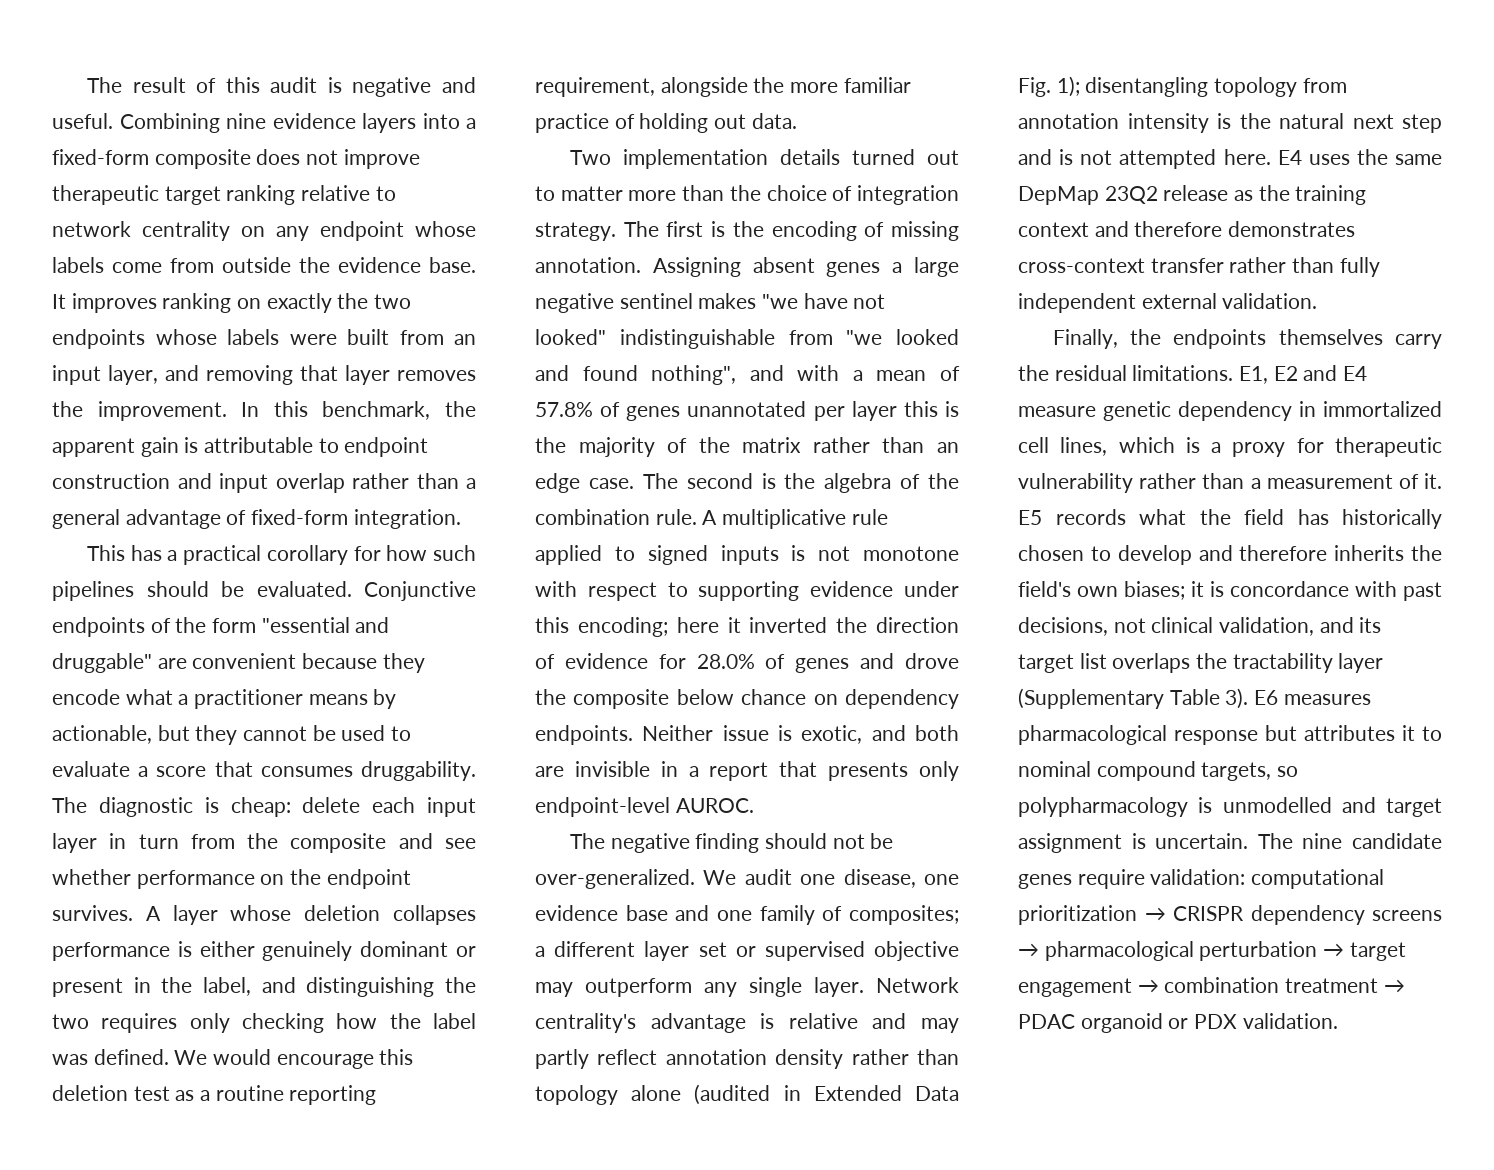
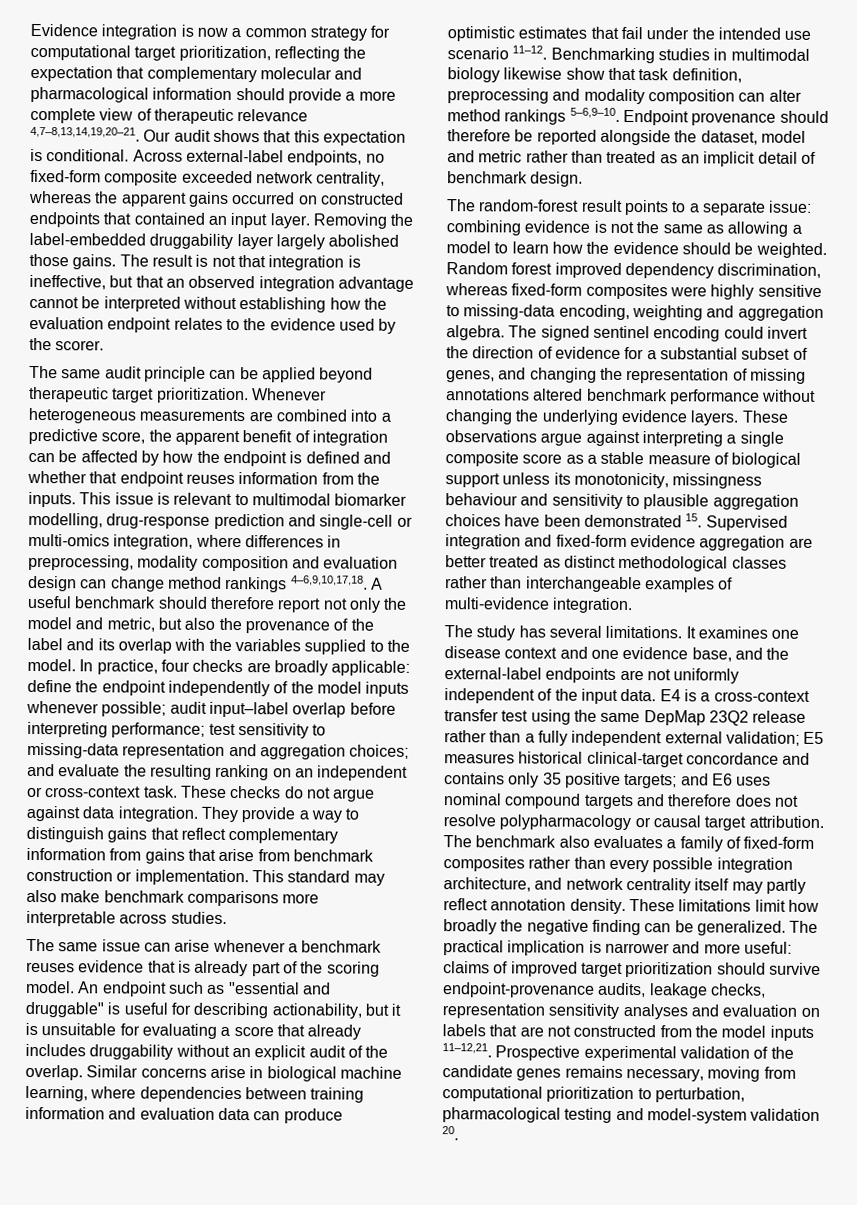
[86,77,476,97] [52,113,476,133] [52,149,420,169] [52,185,396,205] [52,221,476,241] [52,257,476,273] [52,293,412,313] [52,329,476,349] [52,365,476,385] [52,401,476,421] [52,437,429,457] [52,473,476,493] [52,509,461,529] [86,545,476,565] [52,581,476,601] [52,617,390,637] [52,653,425,673] [52,689,397,709] [52,725,412,745] [52,761,476,781] [52,797,476,817] [52,833,476,853] [52,869,411,889] [52,905,476,925] [52,941,476,961] [52,977,476,997] [52,1013,476,1033] [52,1049,414,1069] [52,1085,377,1105] [535,77,911,97] [535,113,797,133] [569,149,959,169] [535,185,959,205] [535,221,959,241] [535,257,959,277] [535,293,886,313] [535,329,959,349] [535,365,960,385] [535,401,960,421] [535,437,959,457] [535,473,959,493] [535,509,888,529] [535,545,959,565] [535,581,959,601] [535,617,828,637] The result of this audit is negative and useful. Combining nine evidence layers into a fixed-form composite does not improve therapeutic target ranking relative to network centrality on any endpoint whose labels come from outside the evidence base. It improves ranking on exactly the two endpoints whose labels were built from an input layer, and removing that layer removes the improvement. In this benchmark, the apparent gain is attributable to endpoint construction and input overlap rather than a general advantage of fixed-form integration. // This has a practical corollary for how such pipelines should be evaluated. Conjunctive endpoints of the form "essential and druggable" are convenient because they encode what a practitioner means by actionable, but they cannot be used to evaluate a score that consumes druggability. The diagnostic is cheap: delete each input layer in turn from the composite and see whether performance on the endpoint survives. A layer whose deletion collapses performance is either genuinely dominant or present in the label, and distinguishing the two requires only checking how the label was defined. We would encourage this deletion test as a routine reporting requirement, alongside the more familiar practice of holding out data. // Two implementation details turned out to matter more than the choice of integration strategy. The first is the encoding of missing annotation. Assigning absent genes a large negative sentinel makes "we have not looked" indistinguishable from "we looked and found nothing", and with a mean of 57.8% of genes unannotated per layer this is the majority of the matrix rather than an edge case. The second is the algebra of the combination rule. A multiplicative rule applied to signed inputs is not monotone with respect to supporting evidence under this encoding; here it inverted -> [30,23,391,41] [30,44,367,62] [30,65,363,83] [30,86,396,104] [30,107,309,125] [30,126,406,146] [30,148,385,166] [30,169,386,187] [29,190,404,207] [29,211,414,229] [29,232,400,250] [29,253,361,271] [29,274,414,292] [29,296,387,313] [29,316,397,334] [29,337,105,351] [29,365,374,383] [29,386,327,404] [28,407,391,424] [28,428,388,446] [28,450,391,467] [27,470,380,487] [28,491,408,508] [28,512,413,530] [28,533,342,550] [28,554,399,572] [28,575,383,593] [27,595,408,613] [27,616,374,634] [27,637,410,655] [27,658,411,676] [27,679,410,697] [26,700,396,718] [27,721,327,739] [27,742,410,760] [27,763,409,781] [27,785,376,802] [26,805,360,823] [26,826,339,844] [26,847,374,864] [26,868,385,886] [26,889,320,907] [26,910,227,927] [26,938,383,953] [26,960,380,977] [26,980,331,997] [25,1001,402,1019] [25,1022,362,1040] [25,1043,389,1061] [25,1064,402,1082] [25,1085,365,1103] [25,1106,343,1124] [447,26,812,42] [447,45,810,64] [447,67,742,83] [447,88,802,105] [447,107,829,126] [447,129,806,146] [447,150,816,167] [447,171,584,187] [446,199,813,216] [446,220,802,237] [446,241,827,259] [446,262,822,279] [445,283,822,300] [446,304,824,321] [446,325,808,342] Evidence integration is now a common strategy for computational target prioritization, reflecting the expectation that complementary molecular and pharmacological information should provide a more complete view of therapeutic relevance 4,7–8,13,14,19,20–21. Our audit shows that this expectation is conditional. Across external-label endpoints, no fixed-form composite exceeded network centrality, whereas the apparent gains occurred on constructed endpoints that contained an input layer. Removing the label-embedded druggability layer largely abolished those gains. The result is not that integration is ineffective, but that an observed integration advantage cannot be interpreted without establishing how the evaluation endpoint relates to the evidence used by the scorer. // The same audit principle can be applied beyond therapeutic target prioritization. Whenever heterogeneous measurements are combined into a predictive score, the apparent benefit of integration can be affected by how the endpoint is defined and whether that endpoint reuses information from the inputs. This issue is relevant to multimodal biomarker modelling, drug-response prediction and single-cell or multi-omics integration, where differences in preprocessing, modality composition and evaluation design can change method rankings 4–6,9,10,17,18. A useful benchmark should therefore report not only the model and metric, but also the provenance of the label and its overlap with the variables supplied to the model. In practice, four checks are broadly applicable: define the endpoint independently of the model inputs whenever possible; audit input–label overlap before interpreting performance; test sensitivity to missing-data representation and aggregation choices; and evaluate the resulting ranking on an independent or cross-context task. These checks do not argue against data integration. They provide a way to distinguish gains that reflect complementary information from gains that arise from benchmark construction or implementation. This standard may also make benchmark comparisons more interpretable across studies. // The same issue can arise whenever a benchmark reuses evidence that is already part of the scoring model. An endpoint such as "essential and druggable" is useful for describing actionability, but it is unsuitable for evaluating a score that already includes druggability without an explicit audit of the overlap. Similar concerns arise in biological machine learning, where dependencies between training information and evaluation data can produce optimistic estimates that fail under the intended use scenario 11–12. Benchmarking studies in multimodal biology likewise show that task definition, preprocessing and modality composition can alter method rankings 5–6,9–10. Endpoint provenance should therefore be reported alongside the dataset, model and metric rather than treated as an implicit detail of benchmark design. // The random-forest result points to a separate issue: combining evidence is not the same as allowing a model to learn how the evidence should be weighted. Random forest improved dependency discrimination, whereas fixed-form composites were highly sensitive to missing-data encoding, weighting and aggregation algebra. The signed sentinel encoding could invert
[696,653,959,673] [535,689,959,709] [535,725,959,745] [535,761,959,781] [535,797,754,817] [569,833,894,853] [535,869,959,889] [535,905,959,925] [535,941,959,961] [535,977,959,997] [535,1013,959,1033] [535,1049,959,1069] [535,1084,959,1105] [1018,76,1347,97] [1018,113,1442,133] [1018,149,1350,169] 28.0% of genes and drove the composite below chance on dependency endpoints. Neither issue is exotic, and both are invisible in a report that presents only endpoint-level AUROC. // The negative finding should not be over-generalized. We audit one disease, one evidence base and one family of composites; a different layer set or supervised objective may outperform any single layer. Network centrality's advantage is relative and may partly reflect annotation density rather than topology alone (audited in Extended Data Fig. 1); disentangling topology from annotation intensity is the natural next step and is not attempted here. E4 uses -> [646,347,808,360] [446,367,806,384] [446,388,817,405] [445,409,788,426] [445,430,784,447] [445,451,802,468] [445,472,763,489] [445,493,799,510] [445,513,788,531] [445,534,813,551] [445,555,787,572] [445,576,734,593] [444,597,634,614] [444,625,800,641] [444,646,790,662] [444,667,740,684] [444,688,810,704] [444,709,571,725] a substantial subset of genes, and changing the representation of missing annotations altered benchmark performance without changing the underlying evidence layers. These observations argue against interpreting a single composite score as a stable measure of biological support unless its monotonicity, missingness behaviour and sensitivity to plausible aggregation choices have been demonstrated 15. Supervised integration and fixed-form evidence aggregation are better treated as distinct methodological classes rather than interchangeable examples of multi-evidence integration. // The study has several limitations. It examines one disease context and one evidence base, and the external-label endpoints are not uniformly independent of the input data. E4 is a cross-context transfer test using
[1234,185,1367,205] [1018,221,1356,237] [1018,257,1335,273] as the training context and therefore demonstrates cross-context transfer rather than -> [444,730,535,743] rather than a
[1222,293,1318,309] [1052,329,1442,349] [1018,365,1368,384] [1018,401,1442,421] [1018,437,1442,457] [1018,473,1442,493] [1018,509,1442,529] [1018,545,1442,565] [1018,581,1442,601] [1018,617,1382,636] [1018,653,1384,673] [1018,688,1371,709] [1018,725,1442,745] [1018,761,1299,781] [1018,797,1442,817] [1018,833,1442,853] [1018,869,1385,889] [1018,905,1442,925] [1018,941,1406,961] [1018,977,1405,997] [1018,1013,1338,1033] validation. // Finally, the endpoints themselves carry the residual limitations. E1, E2 and E4 measure genetic dependency in immortalized cell lines, which is a proxy for therapeutic vulnerability rather than a measurement of it. E5 records what the field has historically chosen to develop and therefore inherits the field's own biases; it is concordance with past decisions, not clinical validation, and its target list overlaps the tractability layer (Supplementary Table 3). E6 measures pharmacological response but attributes it to nominal compound targets, so polypharmacology is unmodelled and target assignment is uncertain. The nine candidate genes require validation: computational prioritization → CRISPR dependency screens → pharmacological perturbation → target engagement → combination treatment → PDAC organoid or PDX validation. -> [725,731,825,746] [444,751,811,768] [444,772,772,789] [443,793,799,810] [443,814,824,831] [443,835,815,852] [443,856,793,873] [443,877,806,894] [443,898,819,915] [443,919,819,936] [443,940,792,956] [443,961,821,978] [443,982,766,999] [442,1003,820,1020] [442,1024,814,1041] [442,1043,794,1062] [442,1065,796,1082] [442,1086,745,1103] [442,1107,821,1124] [442,1126,459,1141] validation; E5 measures historical clinical-target concordance and contains only 35 positive targets; and E6 uses nominal compound targets and therefore does not resolve polypharmacology or causal target attribution. The benchmark also evaluates a family of fixed-form composites rather than every possible integration architecture, and network centrality itself may partly reflect annotation density. These limitations limit how broadly the negative finding can be generalized. The practical implication is narrower and more useful: claims of improved target prioritization should survive endpoint-provenance audits, leakage checks, representation sensitivity analyses and evaluation on labels that are not constructed from the model inputs 11–12,21. Prospective experimental validation of the candidate genes remains necessary, moving from computational prioritization to perturbation, pharmacological testing and model-system validation 20.

